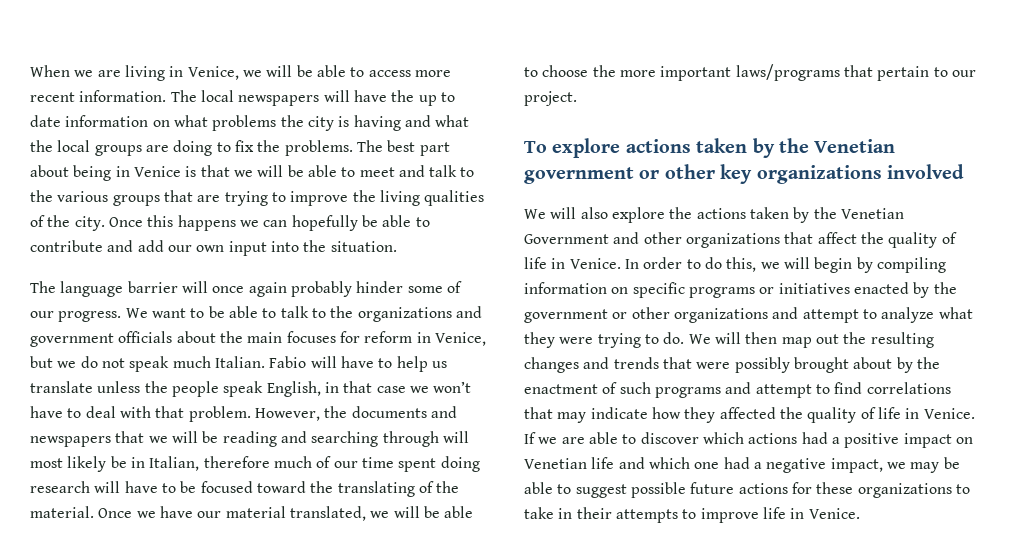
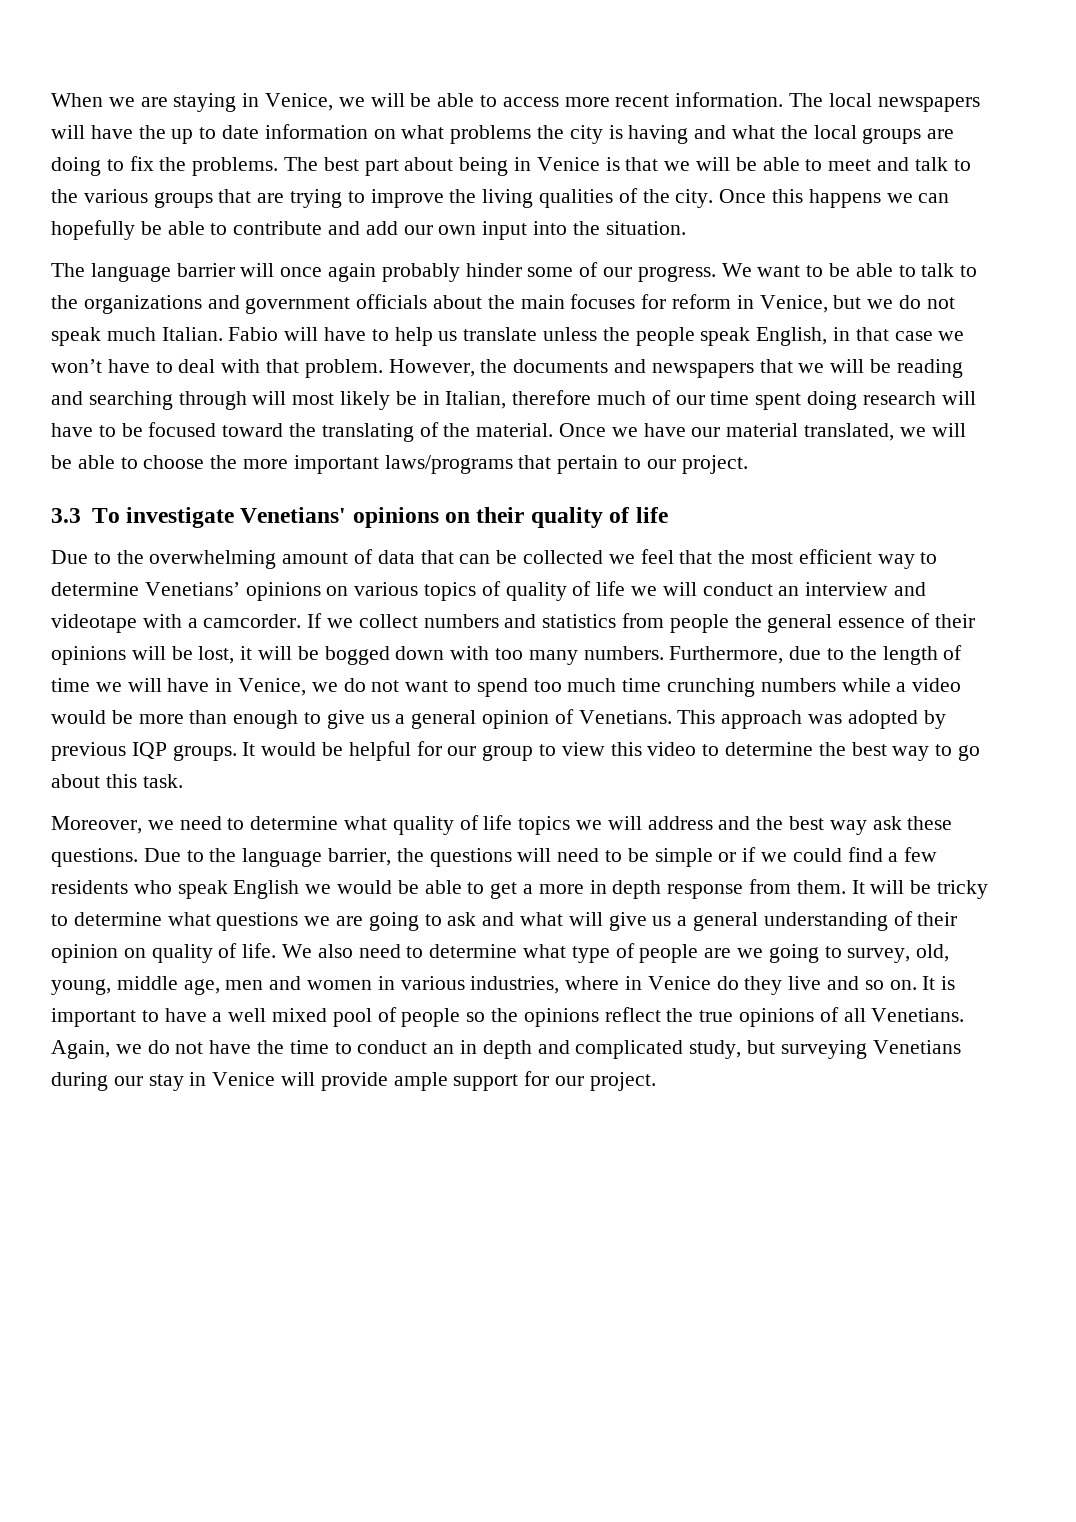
[124,65,165,81] living -> [173,93,237,112] staying
[524,138,896,158] [524,164,964,184] [524,207,904,223] [524,232,957,248] [524,257,946,273] [524,282,957,298] [524,307,973,323] [524,332,934,348] [524,357,940,373] [524,382,951,398] [524,407,975,423] [524,432,973,448] [524,457,960,473] [524,482,970,498] [524,507,860,523] To explore actions taken by the Venetian government or other key organizations involved // We will also explore the actions taken by the Venetian Government and other organizations that affect the quality of life in Venice. In order to do this, we will begin by compiling information on specific programs or initiatives enacted by the government or other organizations and attempt to analyze what they were trying to do. We will then map out the resulting changes and trends that were possibly brought about by the enactment of such programs and attempt to find correlations that may indicate how they affected the quality of life in Venice. If we are able to discover which actions had a positive impact on Venetian life and which one had a negative impact, we may be able to suggest possible future actions for these organizations to take in their attempts to improve life in Venice. -> [51,507,668,528] [51,549,938,569] [51,581,927,601] [51,613,975,633] [51,645,963,665] [51,678,962,697] [51,709,946,729] [51,741,981,761] [51,774,183,788] [51,815,953,835] [51,847,938,867] [51,879,989,899] [51,911,958,931] [51,943,950,963] [51,976,956,995] [51,1007,965,1027] [51,1040,961,1059] [51,1071,656,1091] 3.3 To investigate Venetians' opinions on their quality of life // Due to the overwhelming amount of data that can be collected we feel that the most efficient way to determine Venetians’ opinions on various topics of quality of life we will conduct an interview and videotape with a camcorder. If we collect numbers and statistics from people the general essence of their opinions will be lost, it will be bogged down with too many numbers. Furthermore, due to the length of time we will have in Venice, we do not want to spend too much time crunching numbers while a video would be more than enough to give us a general opinion of Venetians. This approach was adopted by previous IQP groups. It would be helpful for our group to view this video to determine the best way to go about this task. // Moreover, we need to determine what quality of life topics we will address and the best way ask these questions. Due to the language barrier, the questions will need to be simple or if we could find a few residents who speak English we would be able to get a more in depth response from them. It will be tricky to determine what questions we are going to ask and what will give us a general understanding of their opinion on quality of life. We also need to determine what type of people are we going to survey, old, young, middle age, men and women in various industries, where in Venice do they live and so on. It is important to have a well mixed pool of people so the opinions reflect the true opinions of all Venetians. Again, we do not have the time to conduct an in depth and complicated study, but surveying Venetians during our stay in Venice will provide ample support for our project.

